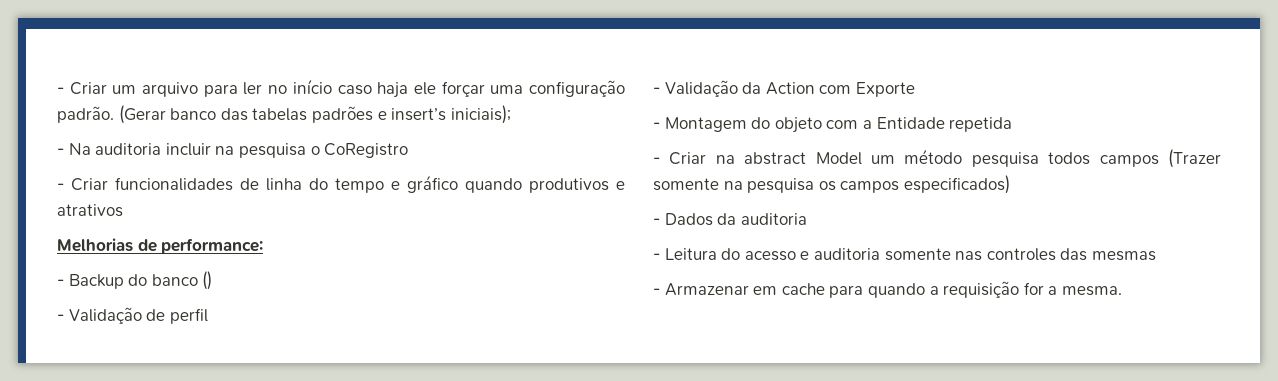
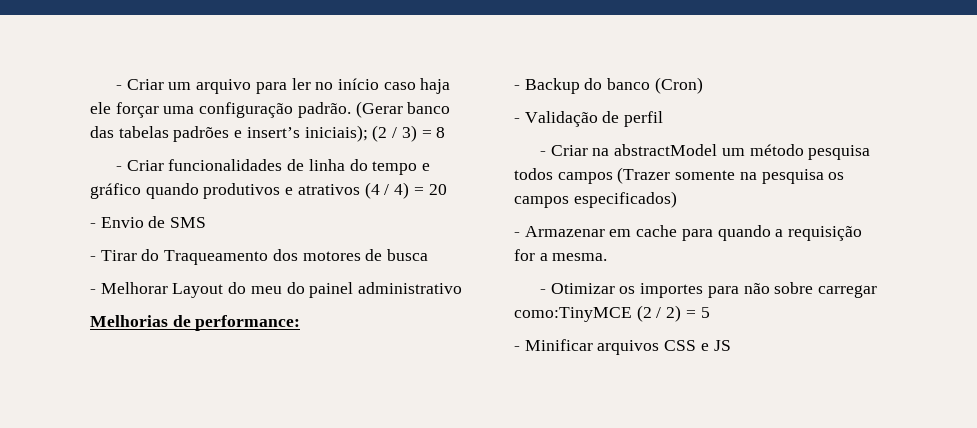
[57,143,409,158] // - Na auditoria incluir na pesquisa o CoRegistro -> [372,125,446,142] (2 / 3) = 8
(123, 210) none -> [364,182,447,199] [90,216,207,228] [90,249,429,265] [90,282,463,298] (4 / 4) = 20 // - Envio de SMS // - Tirar do Traqueamento dos motores de busca // - Melhorar Layout do meu do painel administrativo
[202,271,213,290] () -> [654,77,703,94] (Cron)
[653,80,915,97] [653,117,1013,133] // - Validação da Action com Exporte // - Montagem do objeto com a Entidade repetida -> (664, 119) none
[744,152,862,165] abstract Model -> [614,144,718,156] abstractModel
[653,213,807,226] [653,248,1156,261] // - Dados da auditoria // - Leitura do acesso e auditoria somente nas controles das mesmas -> (677, 199) none
(1122, 291) none -> [539,282,877,298] [514,305,710,322] [514,339,731,355] // - Otimizar os importes para não sobre carregar como:TinyMCE (2 / 2) = 5 // - Minificar arquivos CSS e JS

